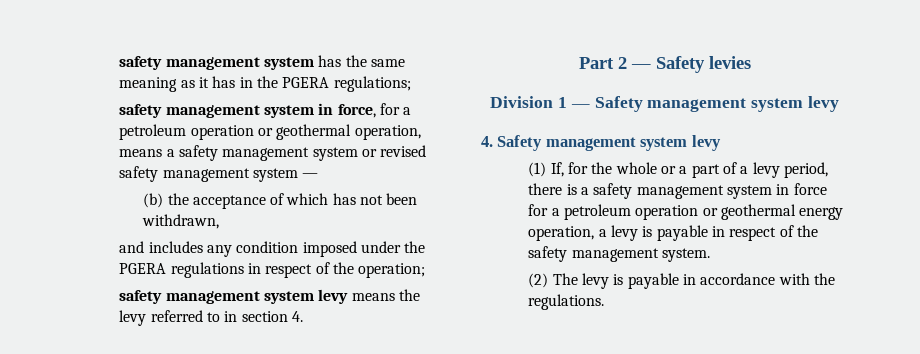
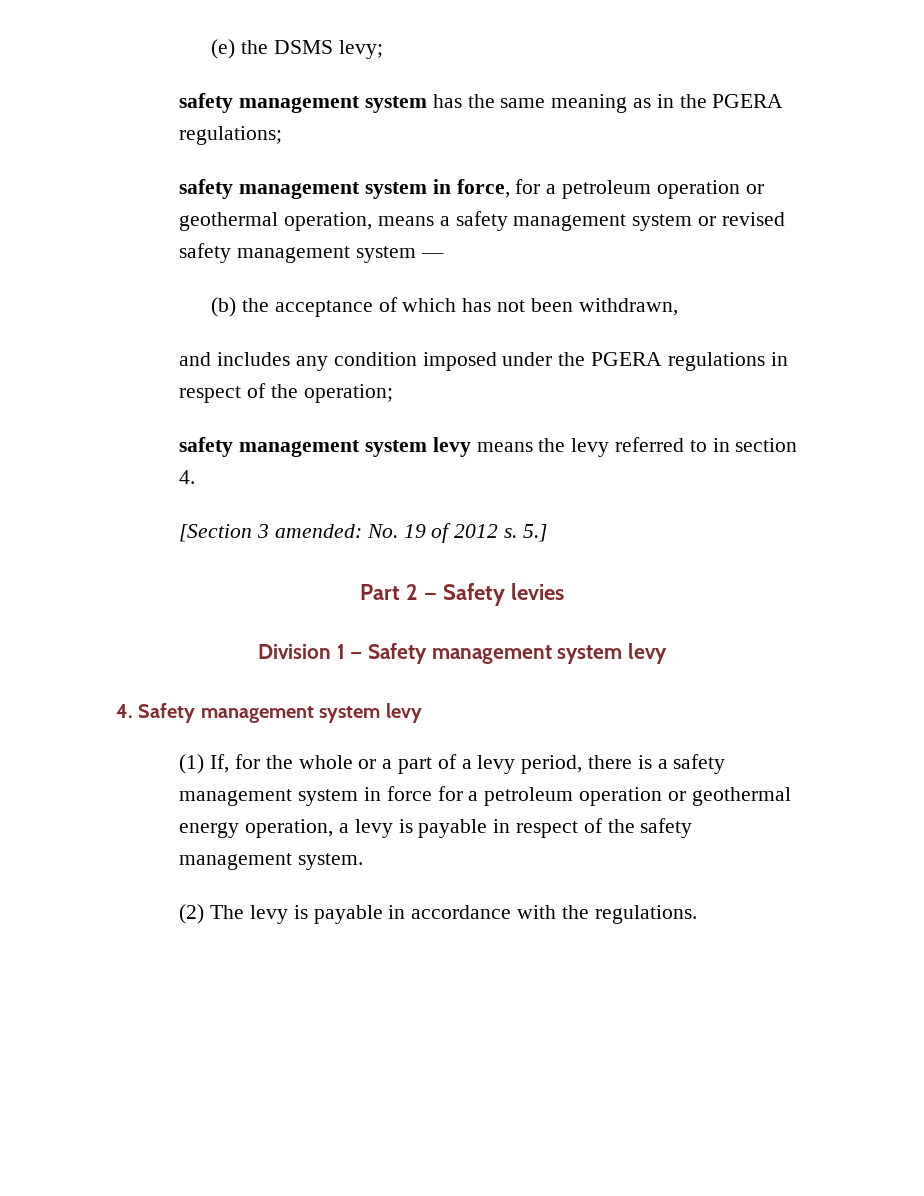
(119, 63) none -> [211,39,383,59] (e) the DSMS levy; //
[199,76,236,88] it has -> (652, 103) none
(304, 316) none -> [179,523,547,543] // [Section 3 amended: No. 19 of 2012 s. 5.]

